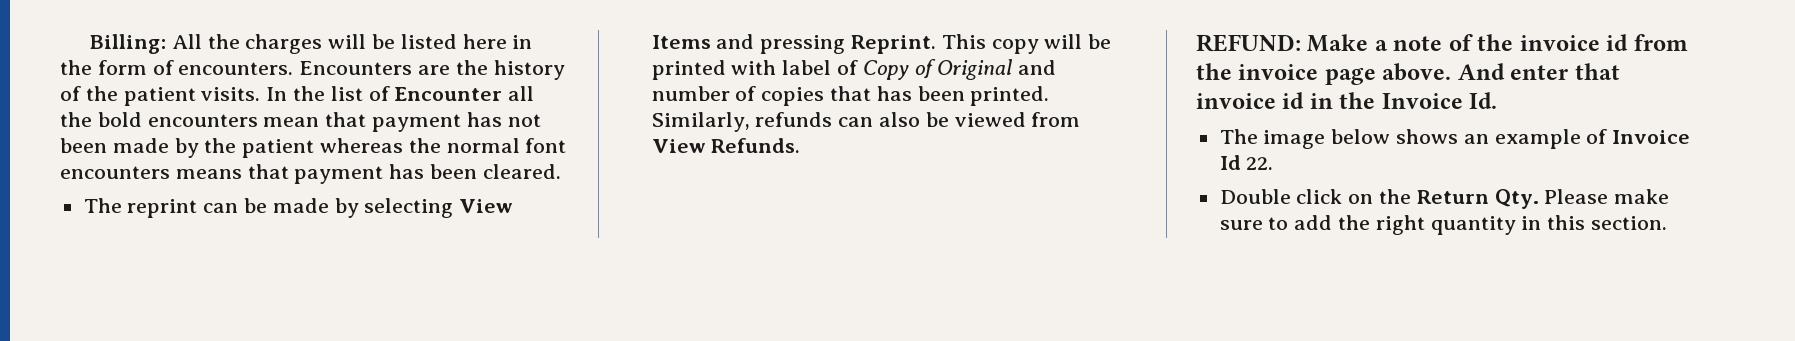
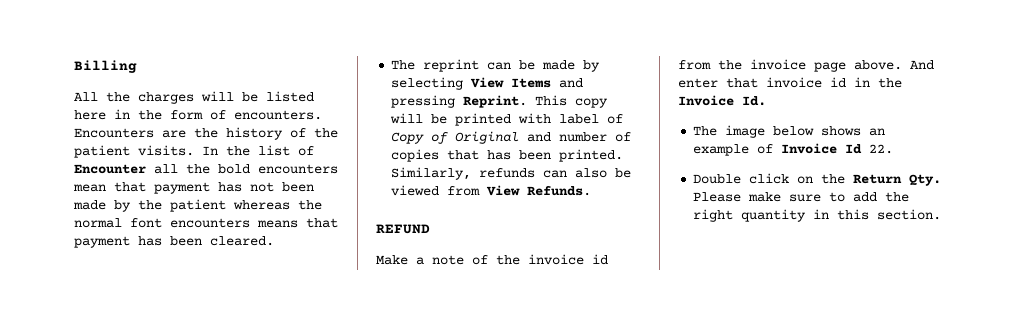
[90,34,167,54] Billing: -> [74,60,137,73] Billing //
[1196,34,1301,52] REFUND: -> [376,224,430,234] REFUND //

